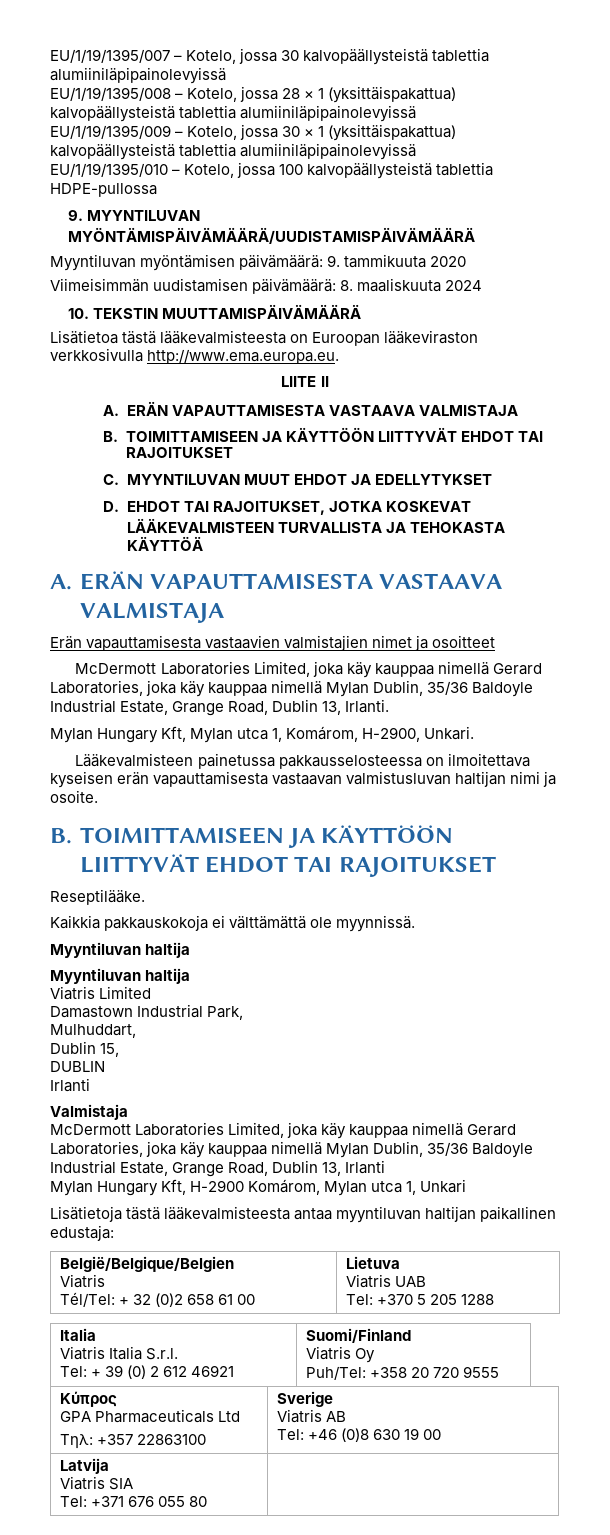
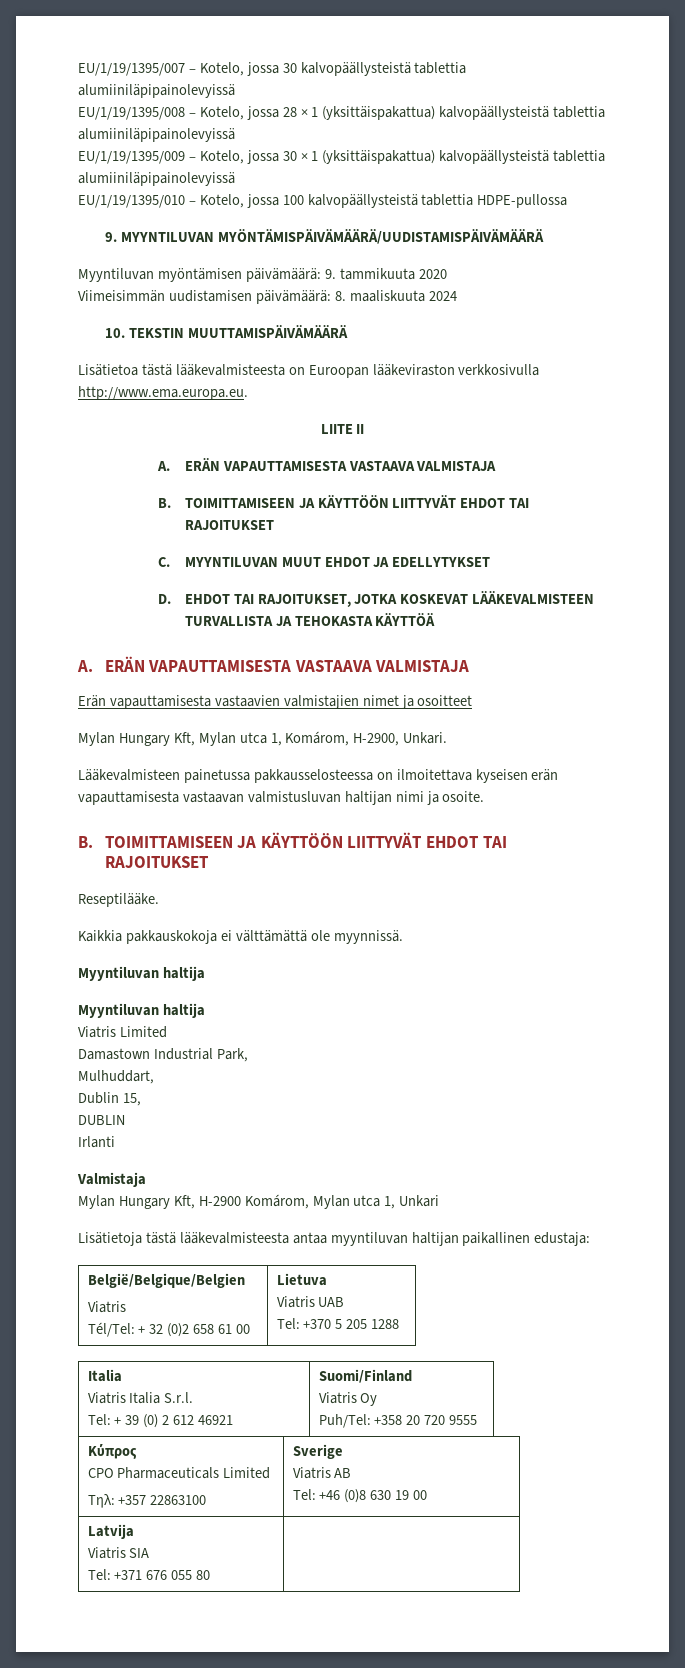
[75,661,542,678] [50,680,534,697] [50,699,390,716] // McDermott Laboratories Limited, joka käy kauppaa nimellä Gerard Laboratories, joka käy kauppaa nimellä Mylan Dublin, 35/36 Baldoyle Industrial Estate, Grange Road, Dublin 13, Irlanti. -> (473, 700) none
[50,1122,517,1139] [50,1141,534,1158] [50,1160,386,1177] // McDermott Laboratories Limited, joka käy kauppaa nimellä Gerard Laboratories, joka käy kauppaa nimellä Mylan Dublin, 35/36 Baldoyle Industrial Estate, Grange Road, Dublin 13, Irlanti -> (146, 1179) none
[59,1409,240,1423] GPA Pharmaceuticals Ltd -> [87,1467,271,1479] CPO Pharmaceuticals Limited

